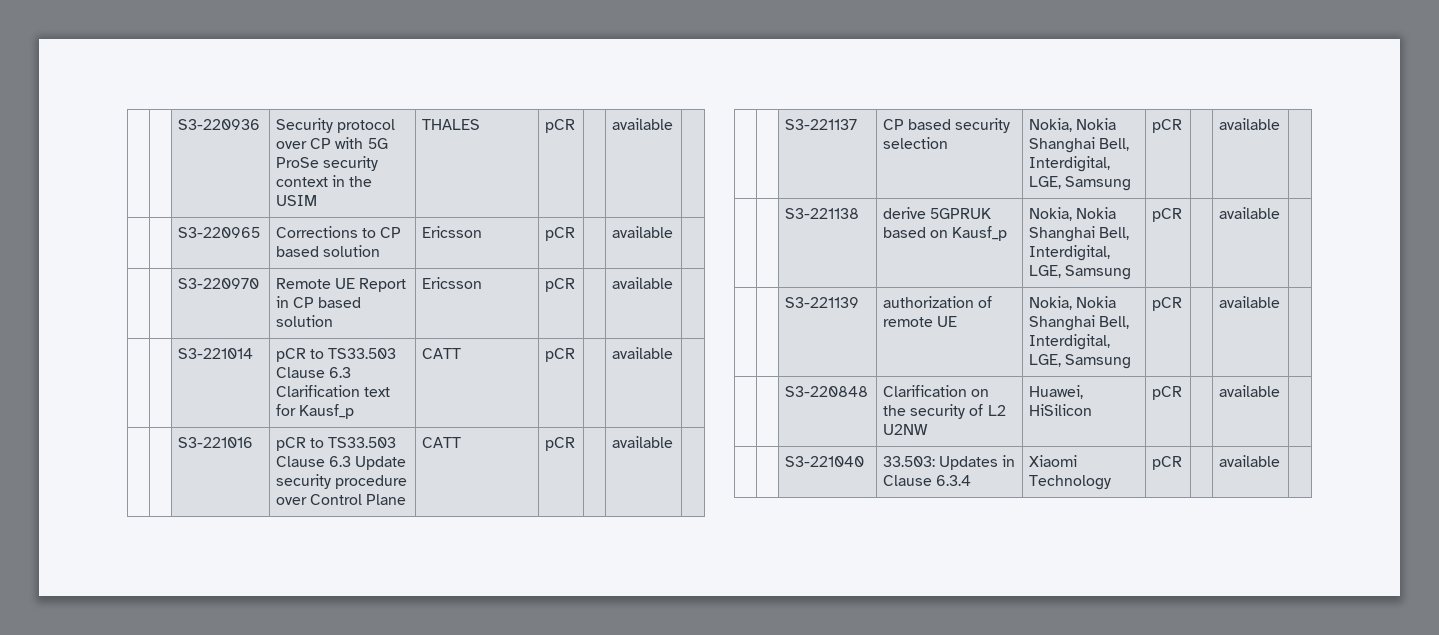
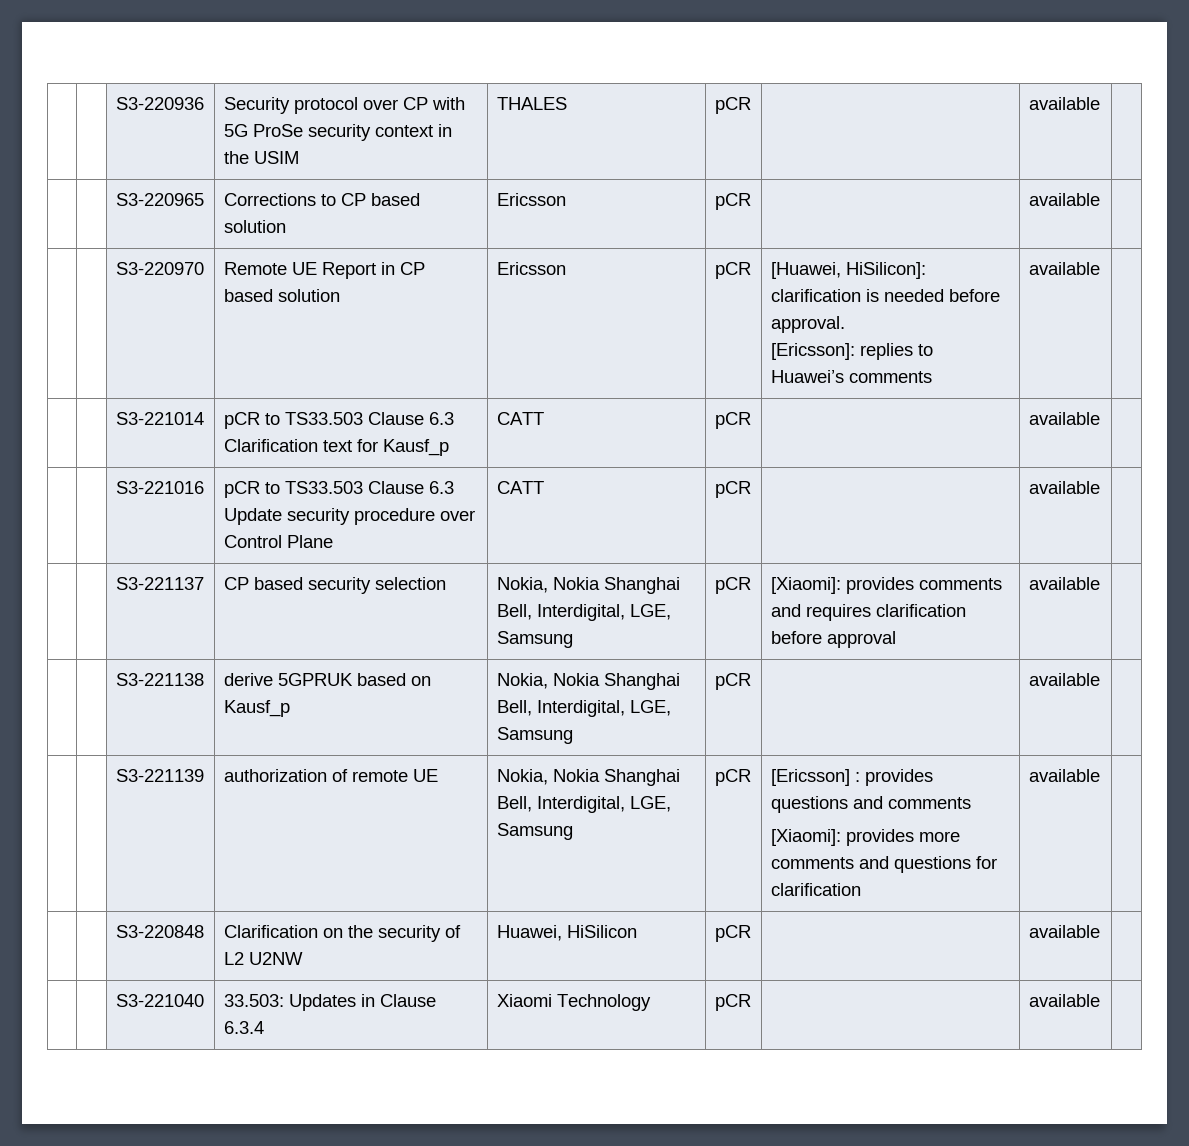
(575, 285) none -> [770,262,926,279] [770,289,1000,302] [770,316,845,333] [770,343,933,360] [770,370,932,383] [Huawei, HiSilicon]: clarification is needed before approval. // [Ericsson]: replies to Huawei’s comments
(1182, 126) none -> [770,577,1002,594] [770,604,966,621] [770,631,896,648] [Xiaomi]: provides comments and requires clarification before approval
(1182, 304) none -> [770,769,933,786] [770,796,971,813] [770,829,960,846] [770,856,997,873] [770,883,861,896] [Ericsson] : provides questions and comments // [Xiaomi]: provides more comments and questions for clarification

